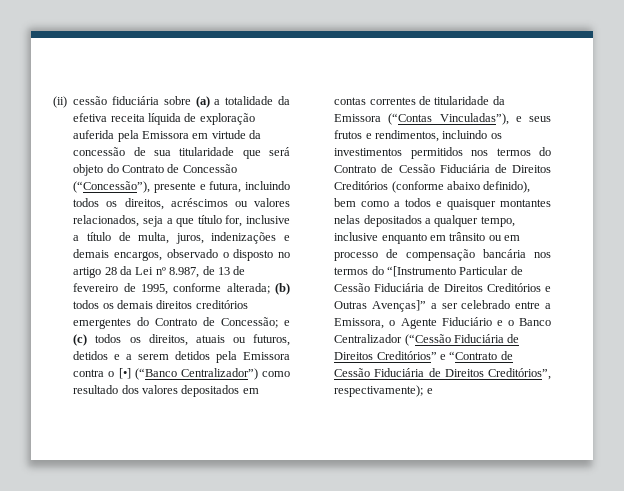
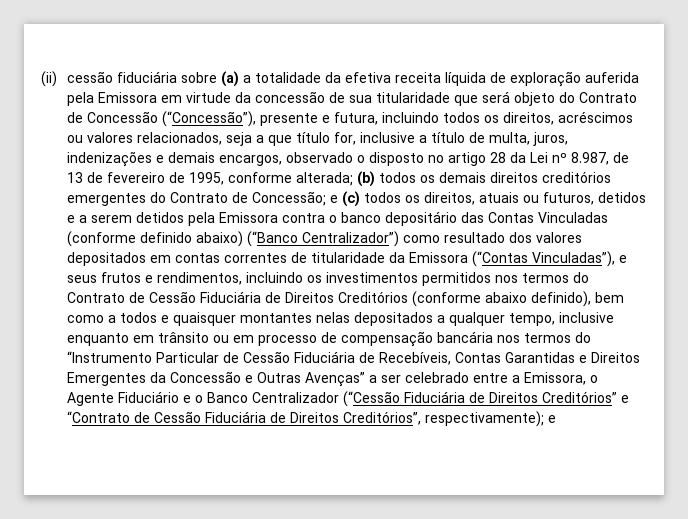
[118,368,131,379] [•] -> [341,211,609,226] [67,231,244,247] banco depositário das Contas Vinculadas (conforme definido abaixo)
[387,266,456,277] “[Instrumento -> [67,351,153,363] “Instrumento
[444,283,542,292] Direitos Creditórios -> [379,352,641,365] [67,371,242,386] Recebíveis, Contas Garantidas e Direitos Emergentes da Concessão
[372,300,427,312] Avenças]” -> [305,372,366,387] Avenças”

